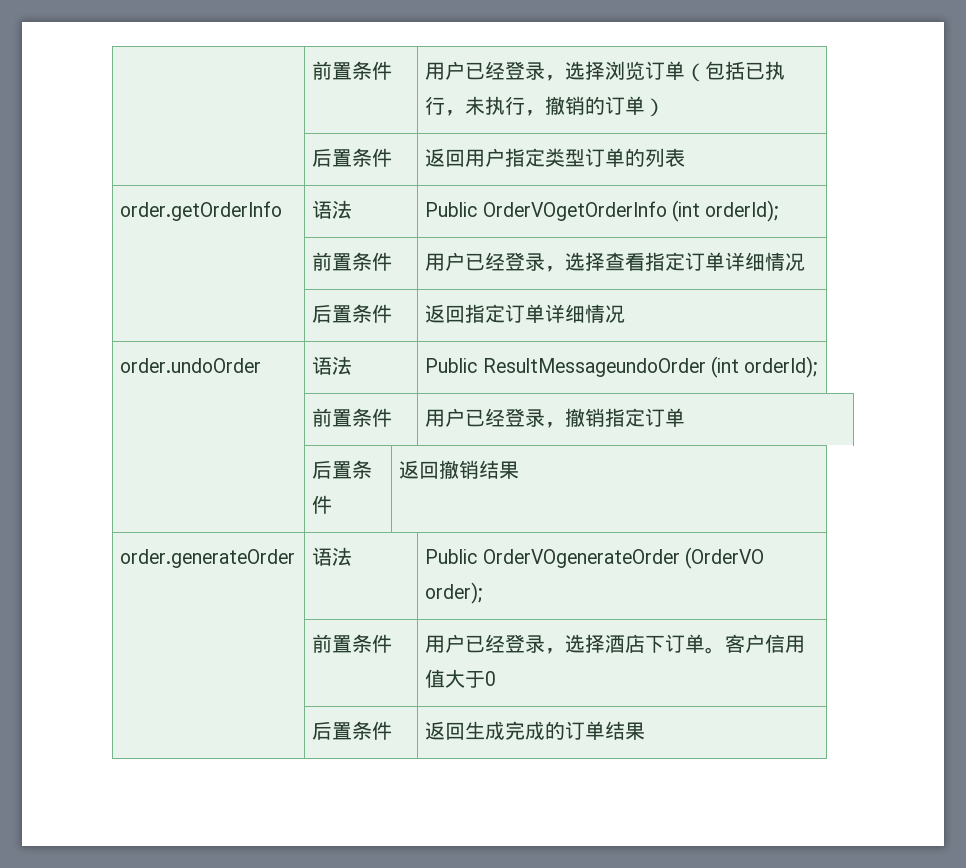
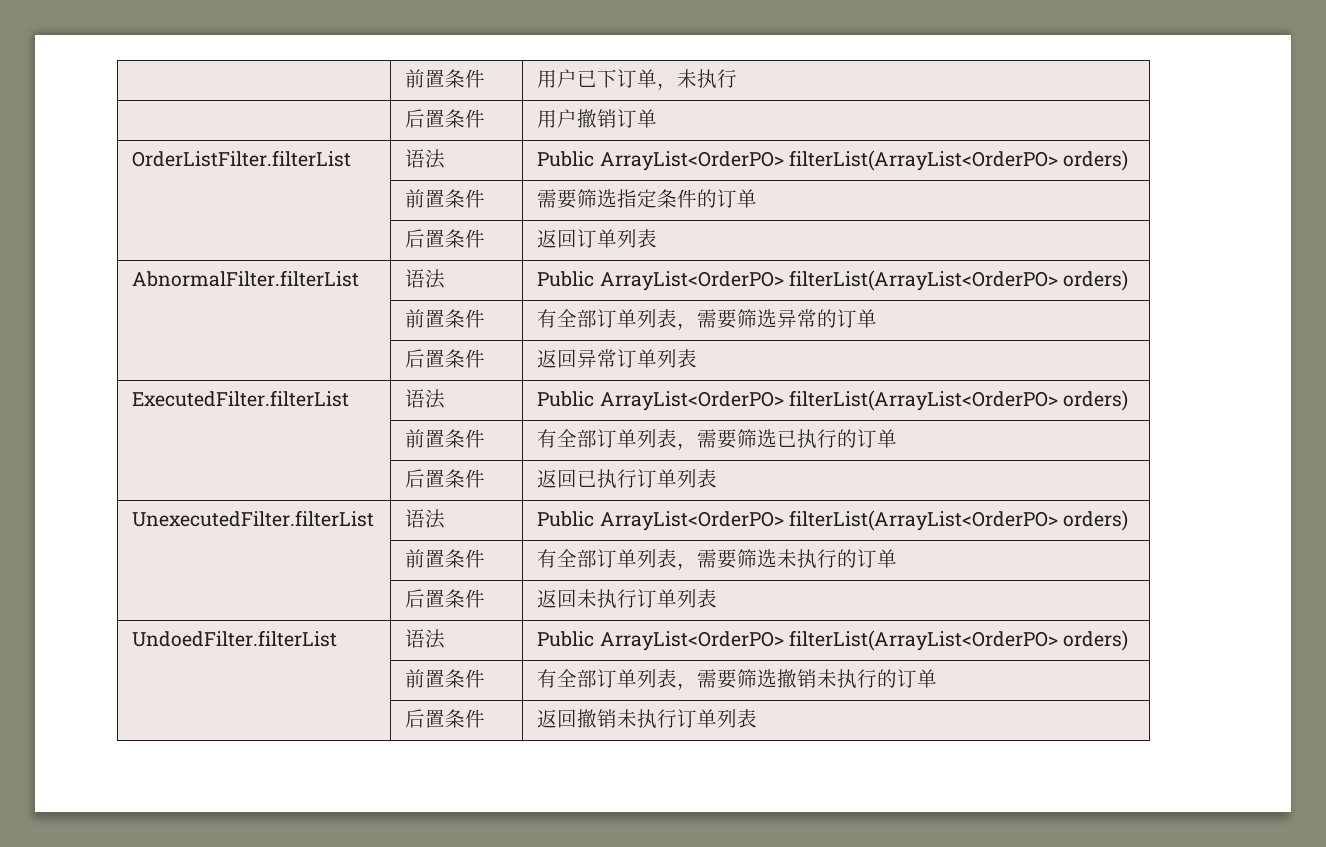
[312,61,393,80] [425,61,786,82] [425,96,666,117] [312,148,393,167] [425,148,686,167] [120,201,283,221] [312,200,353,219] [425,200,779,222] [312,252,393,271] [425,252,806,272] [312,304,393,323] [425,304,626,323] [120,358,262,373] [312,356,353,375] [425,356,818,378] [312,408,393,427] [425,408,646,428] | 前置条件 | 用户已经登录，选择浏览订单（包括已执行，未执行，撤销的订单） // | 后置条件 | 返回用户指定类型订单的列表 // order.getOrderInfo | 语法 | Public OrderVOgetOrderInfo (int orderId); // | 前置条件 | 用户已经登录，选择查看指定订单详细情况 // | 后置条件 | 返回指定订单详细情况 // order.undoOrder | 语法 | Public ResultMessageundoOrder (int orderId); // | 前置条件 | 用户已经登录，撤销指定 -> [405,69,486,88] [537,69,738,90] [405,109,486,128] [537,109,658,128] [132,150,352,167] [405,149,446,169] [537,150,1129,171] [405,189,486,208] [537,189,758,209] [405,229,486,248] [537,229,658,248] [132,270,360,287] [405,269,446,289] [537,270,1129,291] [405,309,486,328] [537,309,878,330] [405,349,486,368] [537,349,698,368] [132,390,350,407] [405,389,446,409] [537,390,1129,411] [405,429,486,448] [537,429,898,450] [405,469,486,488] [537,469,718,489] [132,510,375,527] [405,509,446,529] [537,510,1129,531] [405,549,486,568] [537,549,898,570] [405,589,486,608] [537,589,718,609] [132,630,338,647] [405,629,446,649] [537,630,1129,651] [405,669,486,688] [537,669,898,690] | 前置条件 | 用户已下订单，未执行 // | 后置条件 | 用户撤销订单 // OrderListFilter.filterList | 语法 | Public ArrayList<OrderPO> filterList(ArrayList<OrderPO> orders) // | 前置条件 | 需要筛选指定条件的订单 // | 后置条件 | 返回订单列表 // AbnormalFilter.filterList | 语法 | Public ArrayList<OrderPO> filterList(ArrayList<OrderPO> orders) // | 前置条件 | 有全部订单列表，需要筛选异常的订单 // | 后置条件 | 返回异常订单列表 // ExecutedFilter.filterList | 语法 | Public ArrayList<OrderPO> filterList(ArrayList<OrderPO> orders) // | 前置条件 | 有全部订单列表，需要筛选已执行的订单 // | 后置条件 | 返回已执行订单列表 // UnexecutedFilter.filterList | 语法 | Public ArrayList<OrderPO> filterList(ArrayList<OrderPO> orders) // | 前置条件 | 有全部订单列表，需要筛选未执行的订单 // | 后置条件 | 返回未执行订单列表 // UndoedFilter.filterList | 语法 | Public ArrayList<OrderPO> filterList(ArrayList<OrderPO> orders) // | 前置条件 | 有全部订单列表，需要筛选撤销未执行的
[479,460,520,479] [120,549,296,568] [312,547,353,566] [425,547,764,569] [425,582,483,604] [312,634,393,653] [425,634,806,654] [425,669,497,688] [312,721,393,740] [425,721,646,740] 结果 // order.generateOrder | 语法 | Public OrderVOgenerateOrder (OrderVO order); // | 前置条件 | 用户已经登录，选择酒店下订单。客户信用值大于0 // | 后置条件 | 返回生成完成的订单结果 -> [617,709,758,729] 未执行订单列表

